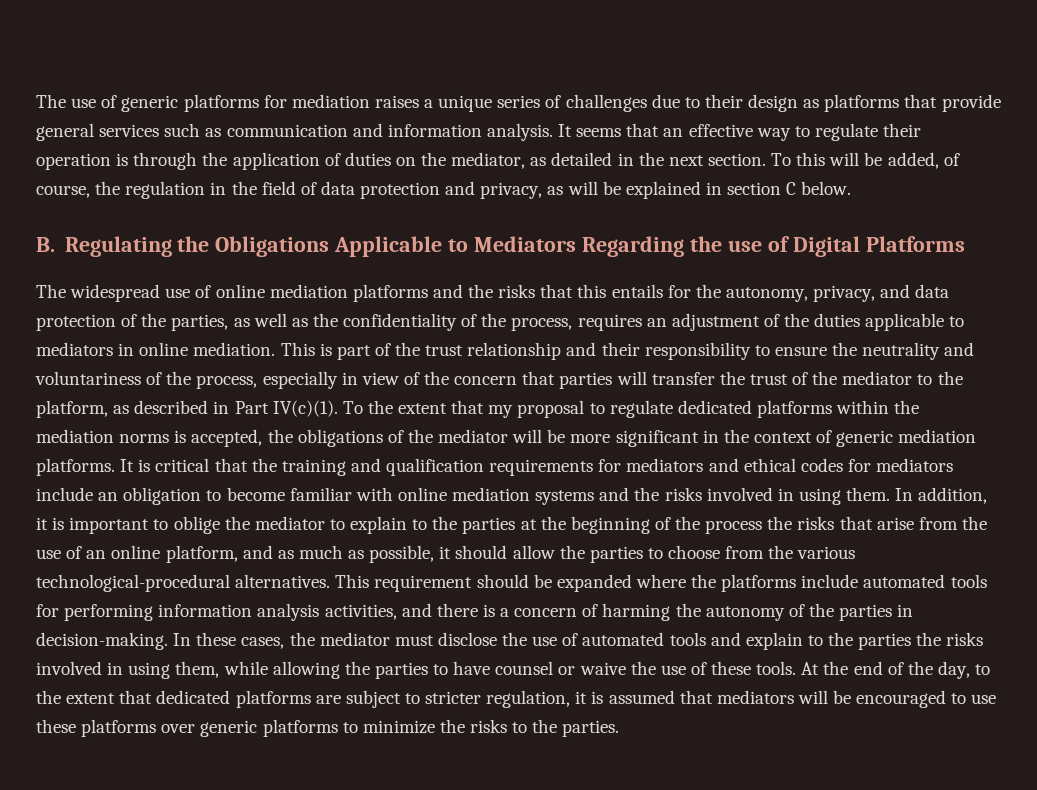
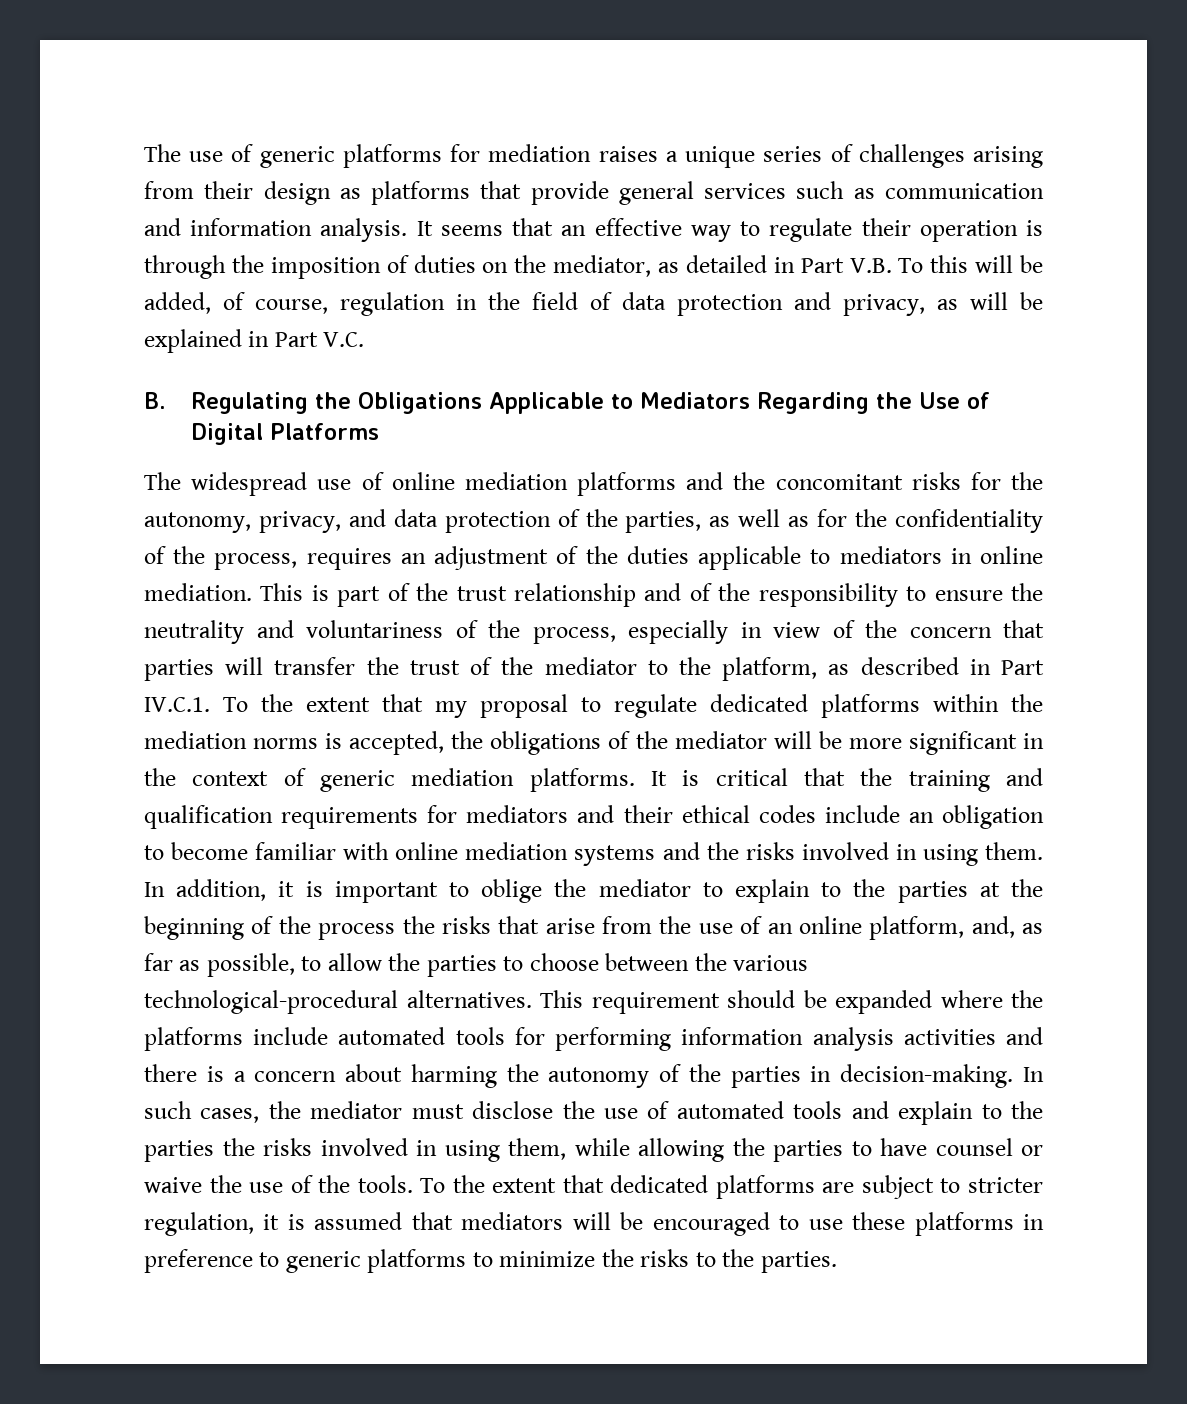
[651,94,700,108] due to -> [973,146,1044,168] [144,181,194,199] arising from
[232,152,320,170] application -> [270,257,381,279] imposition
[638,152,766,166] the next section. -> [800,258,892,273] Part V.B.
[95,181,121,195] the -> (328, 306) none
[727,181,852,195] section C below. -> [274,332,365,347] Part V.C.
[728,240,763,252] use -> [918,392,960,409] Use
[498,284,663,298] risks that this entails -> [775,472,961,490] concomitant risks
(308, 322) none -> [817,509,848,527] for
[601,342,640,356] their -> [689,583,751,601] of the
[272,400,338,417] IV(c)(1). -> [144,697,210,712] IV.C.1.
(739, 465) none -> [623,805,673,823] their
[847,458,954,472] for mediators -> (816, 814) none
[242,545,508,563] and as much as possible, it should -> [971,916,1043,938] [144,953,322,977] and, as far as possible, to
[725,546,765,559] from -> [605,953,690,971] between
[324,604,397,620] activities, -> [903,1029,996,1045] activities
[582,604,599,617] of -> [345,1064,403,1082] about
[196,632,237,646] these -> [144,1101,192,1119] such
[711,661,991,679] these tools. At the end of the day, to -> [318,1175,446,1193] the tools. To
[161,724,196,733] over -> [1022,1214,1044,1230] [144,1249,280,1273] in preference to

